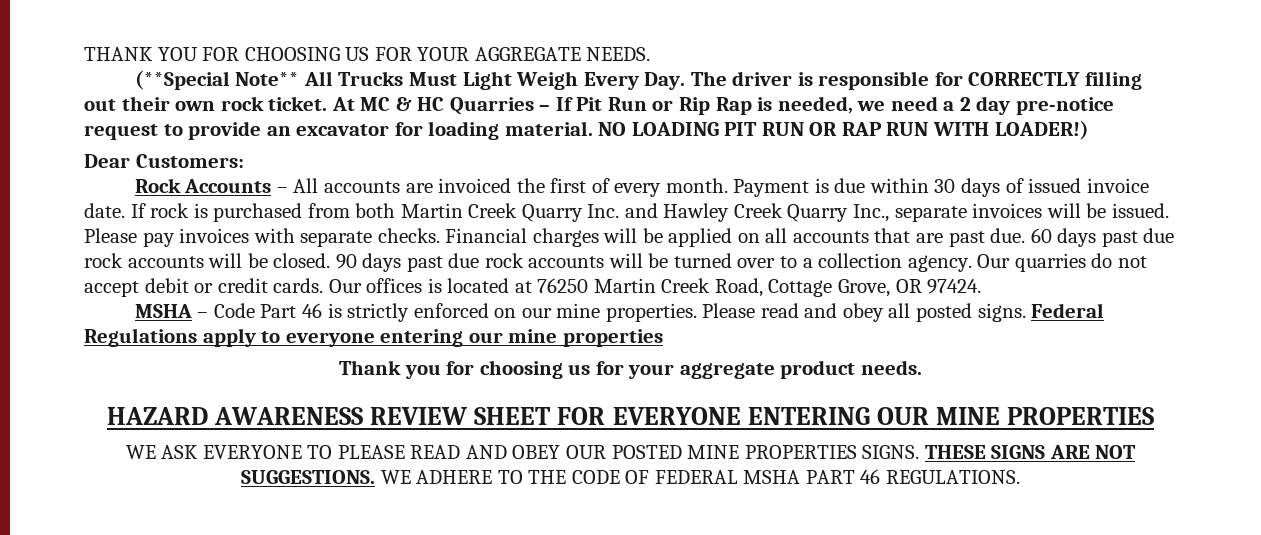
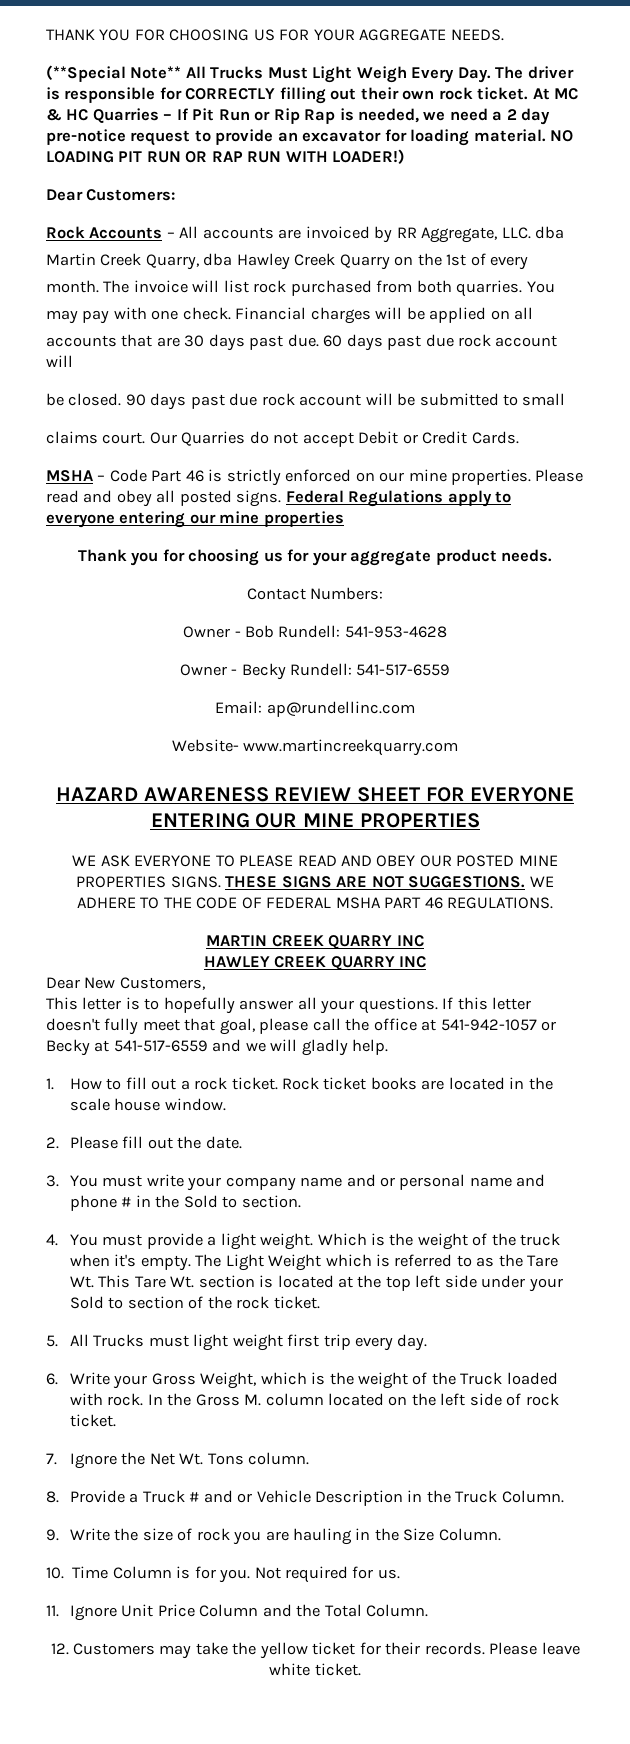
[516,178,1149,197] [84,203,1169,222] [84,228,440,247] the first of every month. Payment is due within 30 days of issued invoice date. If rock is purchased from both Martin Creek Quarry Inc. and Hawley Creek Quarry Inc., separate invoices will be issued. Please pay invoices with separate checks. -> [374,226,565,243] [46,253,529,270] [46,280,555,297] [46,307,231,324] by RR Aggregate, LLC. dba // Martin Creek Quarry, dba Hawley Creek Quarry on the 1st of every // month. The invoice will list rock purchased from both quarries. You // may pay with one check.
(788, 235) none -> (534, 313) //
(944, 238) none -> [184,334,245,351] 30 days
[127,253,243,268] accounts will -> [495,335,558,347] [46,355,73,367] account will //
[528,253,1147,272] [84,278,982,297] accounts will be turned over to a collection agency. Our quarries do not accept debit or credit cards. Our offices is located at 76250 Martin Creek Road, Cottage Grove, OR 97424. -> [299,393,566,406] [46,431,519,447] account will be submitted to small // claims court. Our Quarries do not accept Debit or Credit Cards.
(922, 367) none -> [246,587,384,600] [183,625,447,638] [179,663,451,680] [215,701,415,717] [171,739,459,756] // Contact Numbers: // Owner - Bob Rundell: 541-953-4628 // Owner - Becky Rundell: 541-517-6559 // Email: ap@rundellinc.com // Website- www.martincreekquarry.com
(1020, 477) none -> [206,935,424,949] [203,956,427,970] [46,977,205,990] [46,997,532,1014] [46,1018,557,1035] [46,1039,389,1056] [46,1077,553,1090] [69,1098,226,1111] [46,1136,242,1149] [46,1174,546,1191] [69,1195,301,1211] [46,1233,561,1250] [69,1254,559,1271] [69,1275,563,1292] [69,1296,320,1309] [46,1334,428,1351] [46,1372,558,1389] [69,1393,559,1406] [69,1414,116,1427] [46,1452,310,1469] [46,1490,564,1506] [46,1528,501,1545] [46,1566,400,1583] [46,1604,428,1621] [50,1642,580,1659] [269,1663,361,1676] // MARTIN CREEK QUARRY INC // HAWLEY CREEK QUARRY INC // Dear New Customers, // This letter is to hopefully answer all your questions. If this letter doesn't fully meet that goal, please call the office at 541-942-1057 or Becky at 541-517-6559 and we will gladly help. // 1. How to fill out a rock ticket. Rock ticket books are located in the scale house window. // 2. Please fill out the date. // 3. You must write your company name and or personal name and phone # in the Sold to section. // 4. You must provide a light weight. Which is the weight of the truck when it's empty. The Light Weight which is referred to as the Tare Wt. This Tare Wt. section is located at the top left side under your Sold to section of the rock ticket. // 5. All Trucks must light weight first trip every day. // 6. Write your Gross Weight, which is the weight of the Truck loaded with rock. In the Gross M. column located on the left side of rock ticket. // 7. Ignore the Net Wt. Tons column. // 8. Provide a Truck # and or Vehicle Description in the Truck Column. // 9. Write the size of rock you are hauling in the Size Column. // 10. Time Column is for you. Not required for us. // 11. Ignore Unit Price Column and the Total Column. // 12. Customers may take the yellow ticket for their records. Please leave white ticket.

